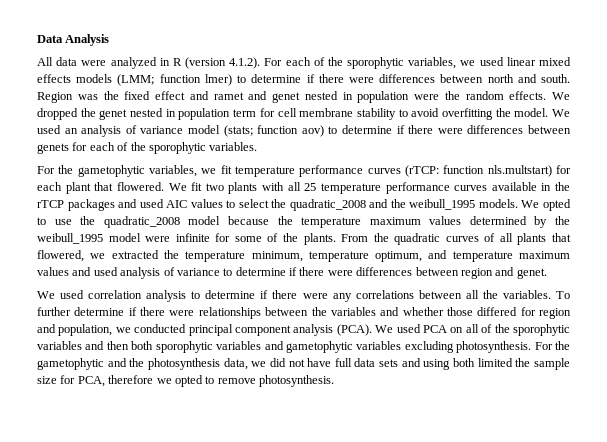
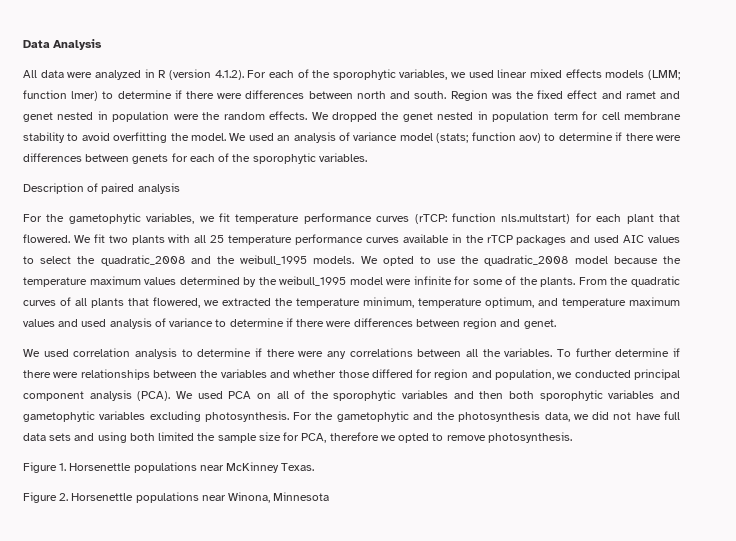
(258, 146) none -> [23,183,180,194] // Description of paired analysis
(334, 381) none -> [23,462,315,473] [23,492,330,503] // Figure 1. Horsenettle populations near McKinney Texas. // Figure 2. Horsenettle populations near Winona, Minnesota

